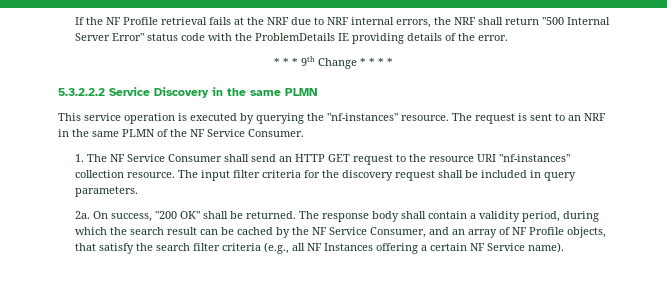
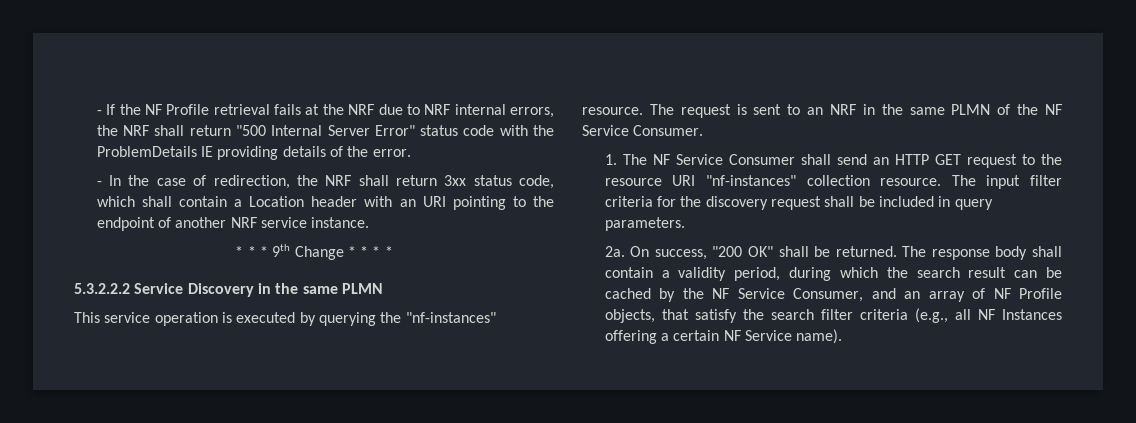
(74, 21) none -> [96,110,102,115] -
(508, 38) none -> [96,175,554,189] [96,196,554,210] [96,217,370,231] // - In the case of redirection, the NRF shall return 3xx status code, which shall contain a Location header with an URI pointing to the endpoint of another NRF service instance.

